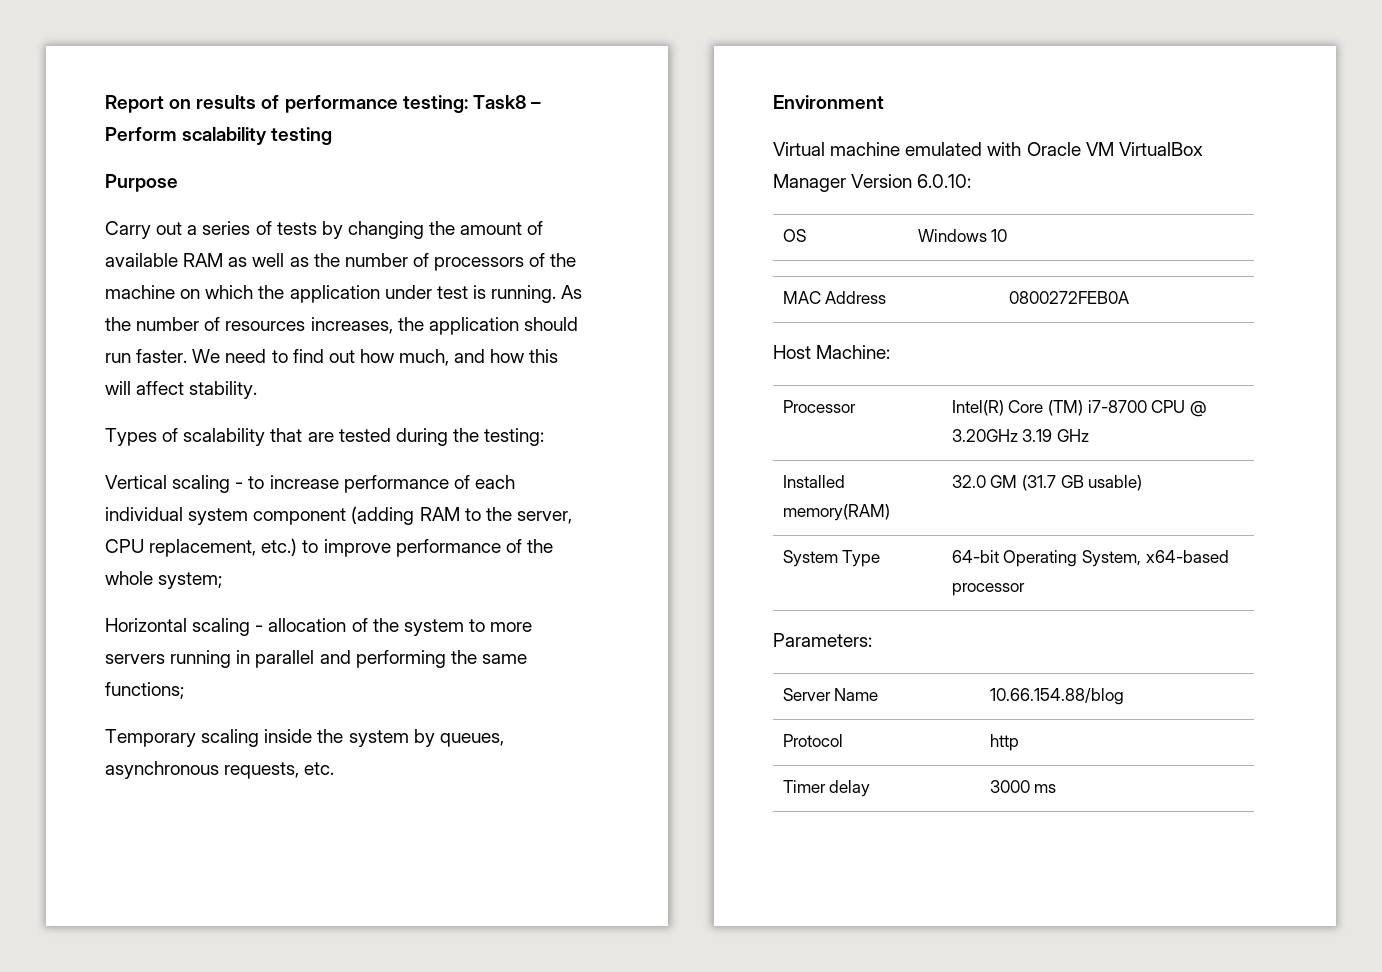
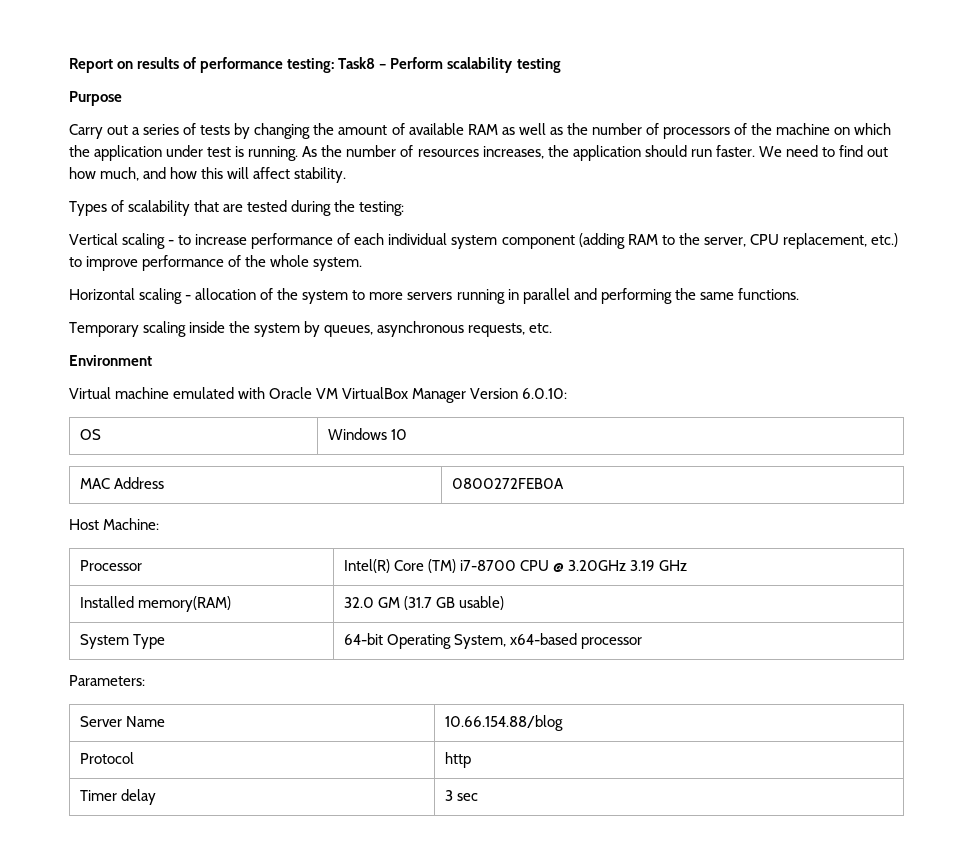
[158,572,223,589] system; -> [313,257,363,271] system.
[105,682,184,699] functions; -> [737,288,799,300] functions.
[989,780,1057,793] 3000 ms -> [444,790,478,801] 3 sec

